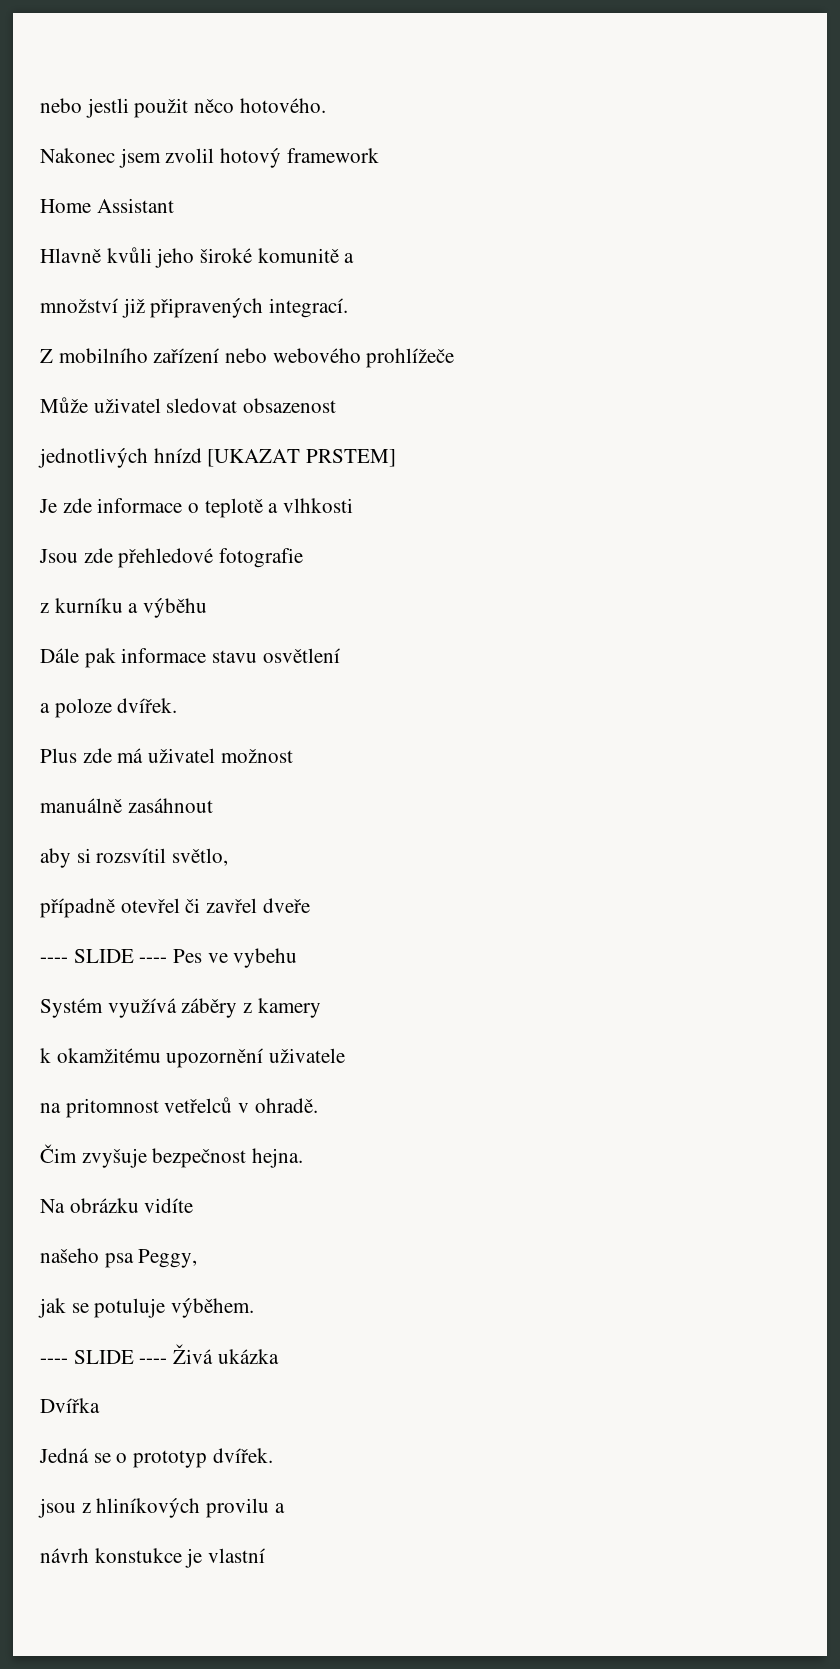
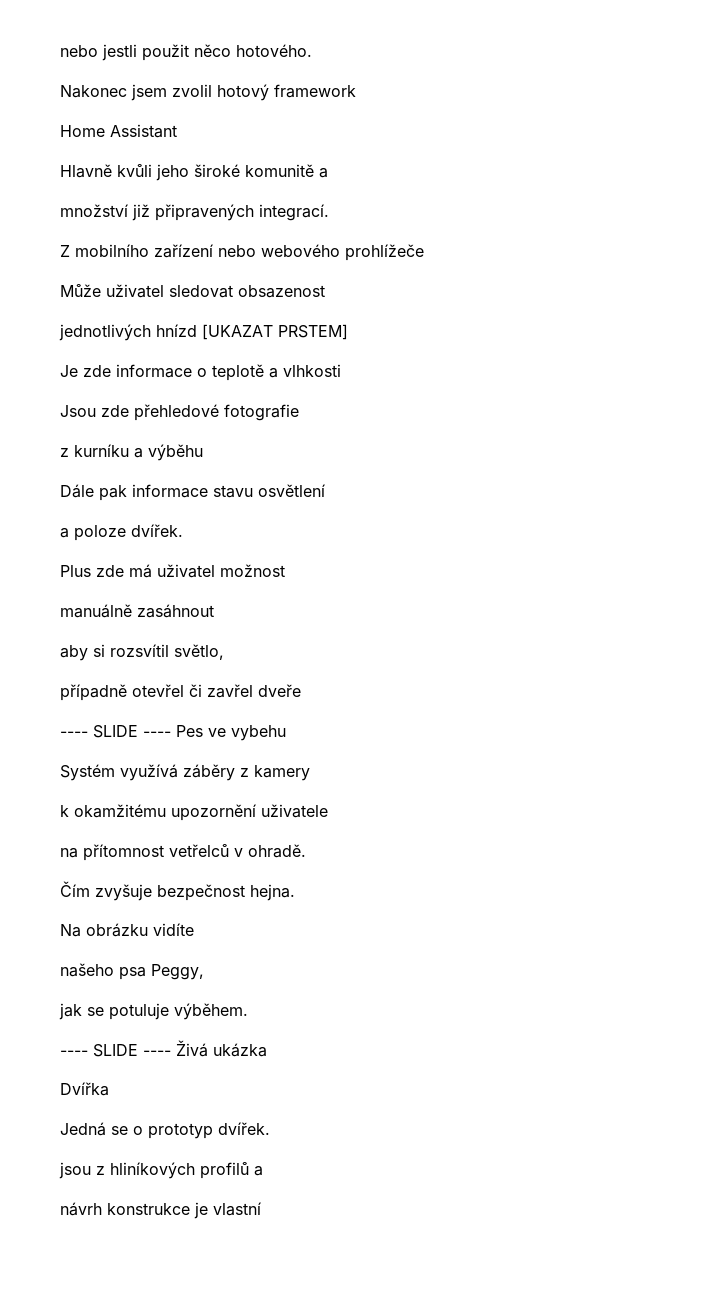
[65,1098,159,1118] pritomnost -> [83,844,164,861] přítomnost
[40,1144,77,1163] Čim -> [60,881,90,897] Čím
[206,1498,270,1518] provilu -> [200,1162,249,1179] profilů
[94,1548,182,1563] konstukce -> [107,1203,190,1215] konstrukce

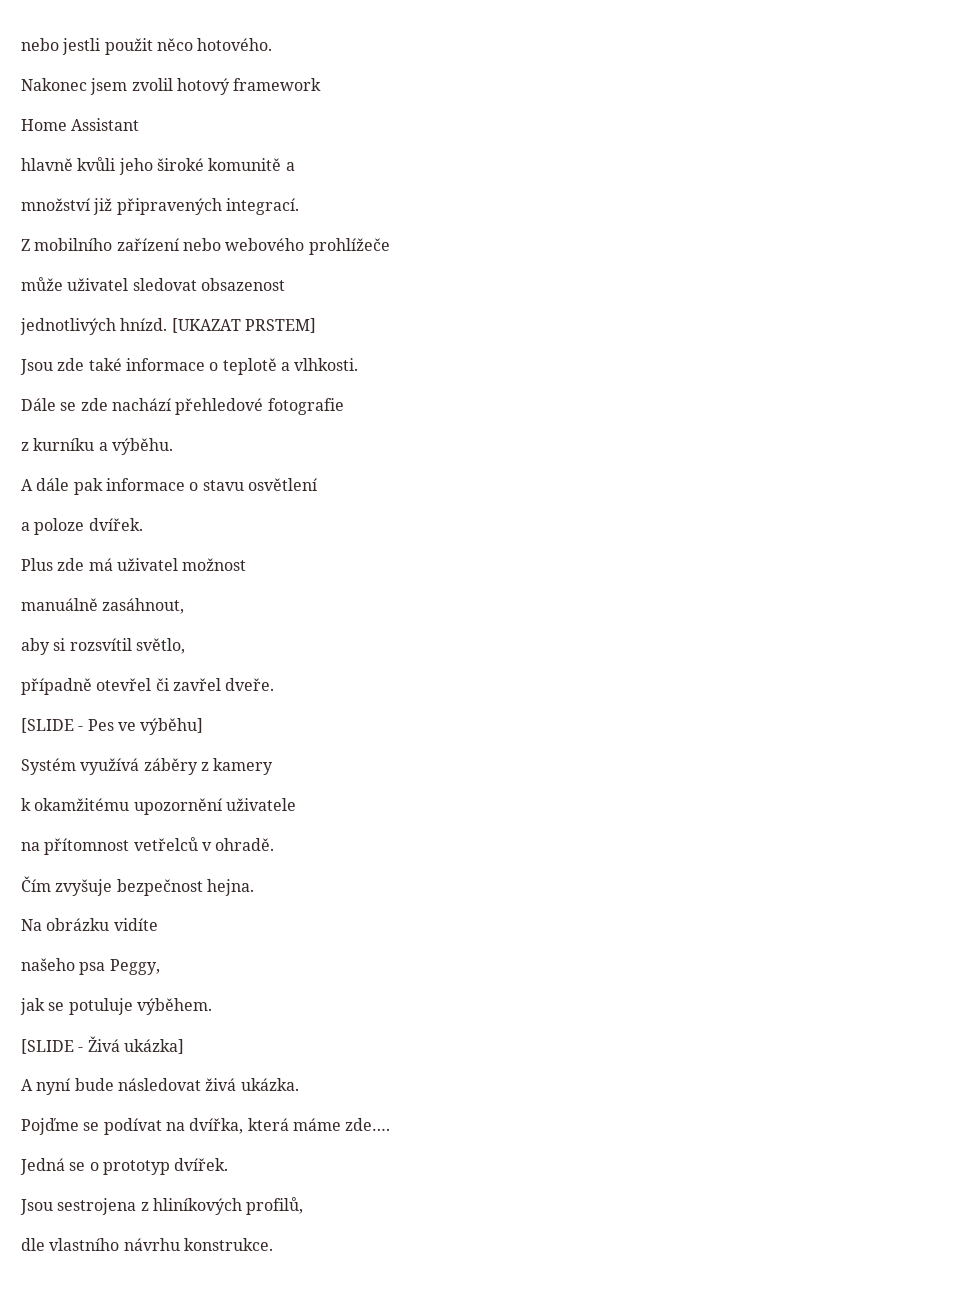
[60,164,112,178] Hlavně -> [21,158,73,171] hlavně
[60,284,101,297] Může -> [21,277,63,291] může
[156,324,197,337] hnízd -> [120,318,168,331] hnízd.
[60,365,111,377] Je zde -> [20,358,122,375] Jsou zde také
[283,364,341,377] [60,405,129,417] vlhkosti // Jsou zde -> [294,358,359,371] [21,398,171,411] vlhkosti. // Dále se zde nachází
[148,444,203,461] [60,484,94,498] výběhu // Dále -> [111,438,173,455] [21,478,70,491] výběhu. // A dále
(208, 491) none -> [189,482,199,491] o
[137,604,214,618] zasáhnout -> [102,598,185,614] zasáhnout,
[258,684,301,697] [60,725,171,738] dveře // ---- SLIDE ---- -> [225,678,275,691] [21,718,84,733] dveře. // [SLIDE -
[231,725,286,741] vybehu -> [140,718,204,735] výběhu]
[60,1040,267,1057] [60,1082,109,1096] ---- SLIDE ---- Živá ukázka // Dvířka -> [21,1036,184,1054] [21,1078,299,1095] [21,1118,391,1135] [SLIDE - Živá ukázka] // A nyní bude následovat živá ukázka. // Pojďme se podívat na dvířka, která máme zde….
[59,1162,263,1179] [60,1202,261,1219] jsou z hliníkových profilů a // návrh konstrukce je vlastní -> [20,1197,304,1215] [21,1238,273,1251] Jsou sestrojena z hliníkových profilů, // dle vlastního návrhu konstrukce.

